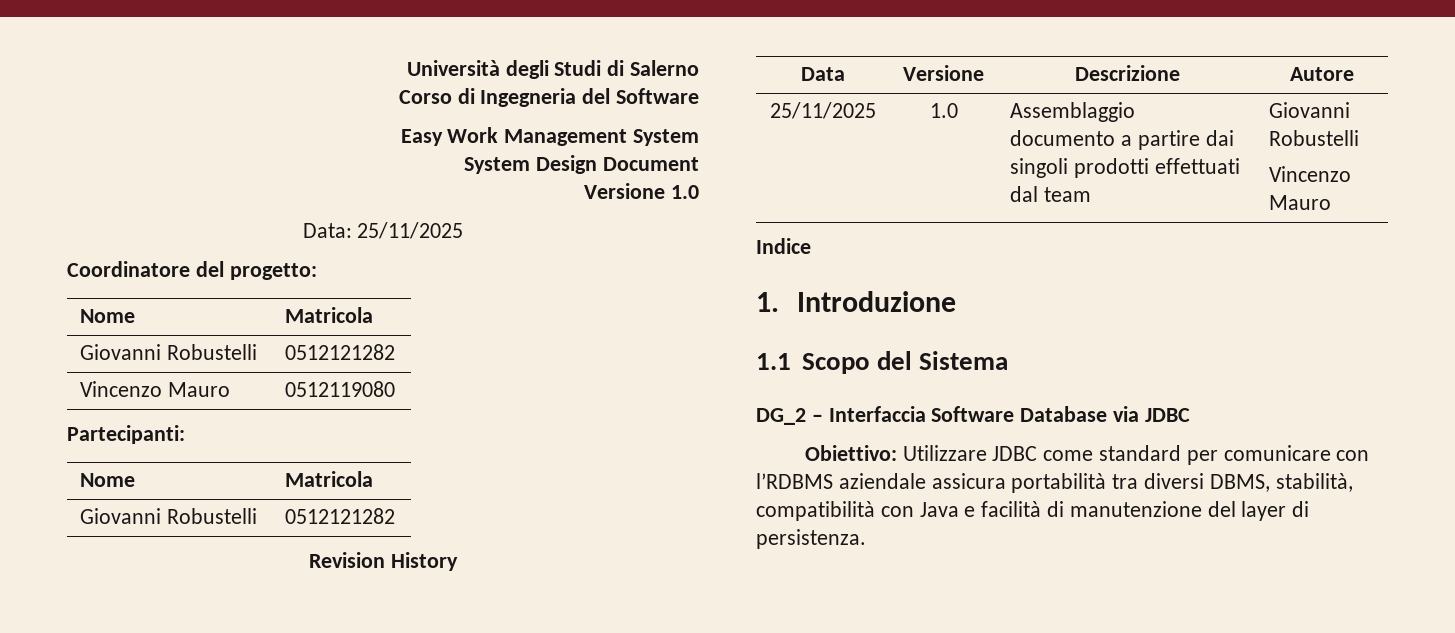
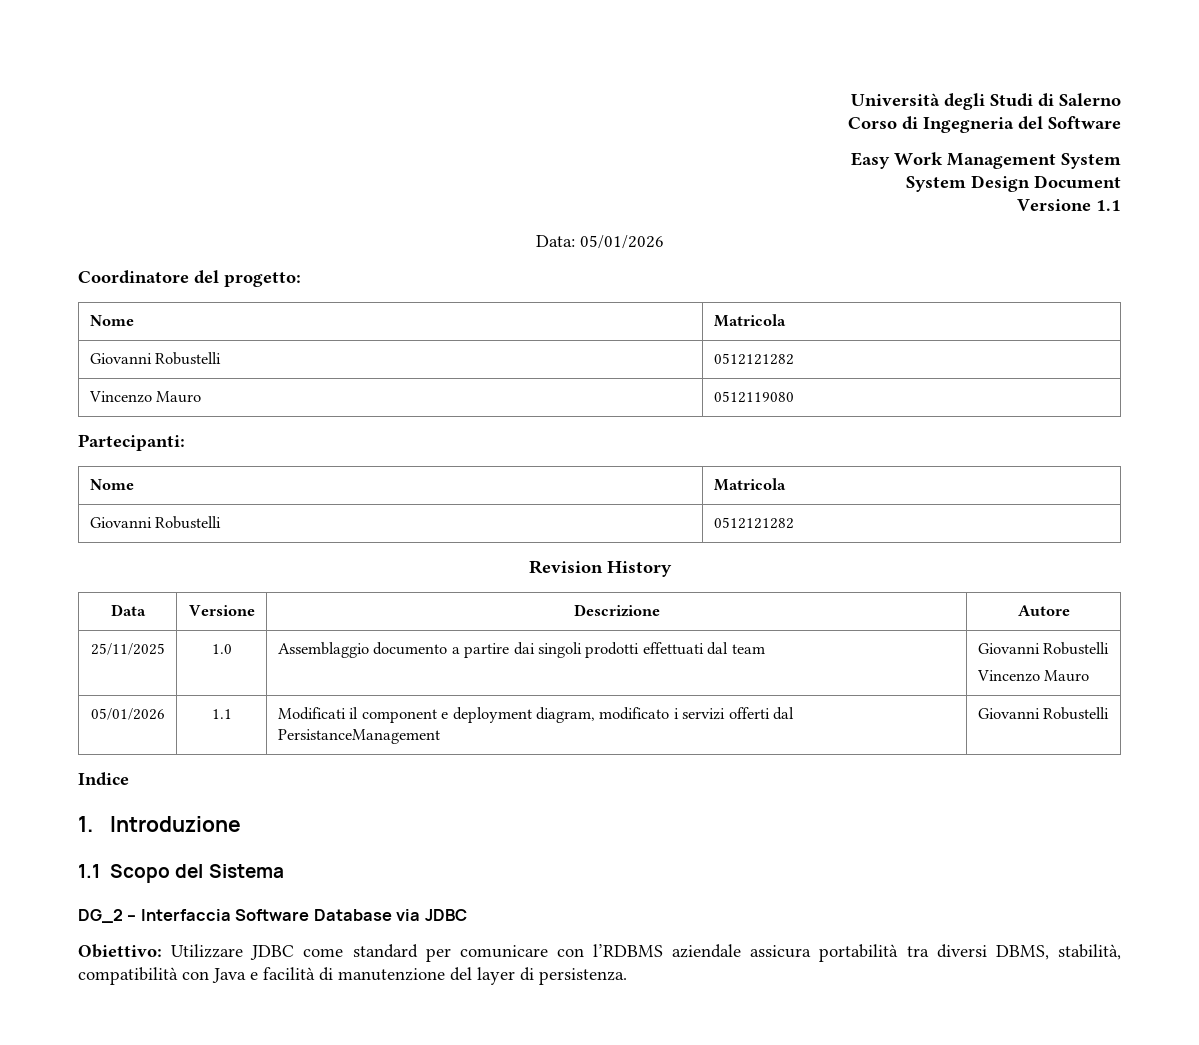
[670,185,699,199] 1.0 -> [1096,200,1121,211] 1.1
[357,222,464,239] 25/11/2025 -> [579,235,664,249] 05/01/2026
(1332, 202) none -> [90,708,165,720] [211,709,232,719] [277,707,795,723] [277,729,440,744] [977,707,1110,720] // 05/01/2026 | 1.1 | Modificati il component e deployment diagram, modificato i servizi offerti dal PersistanceManagement | Giovanni Robustelli

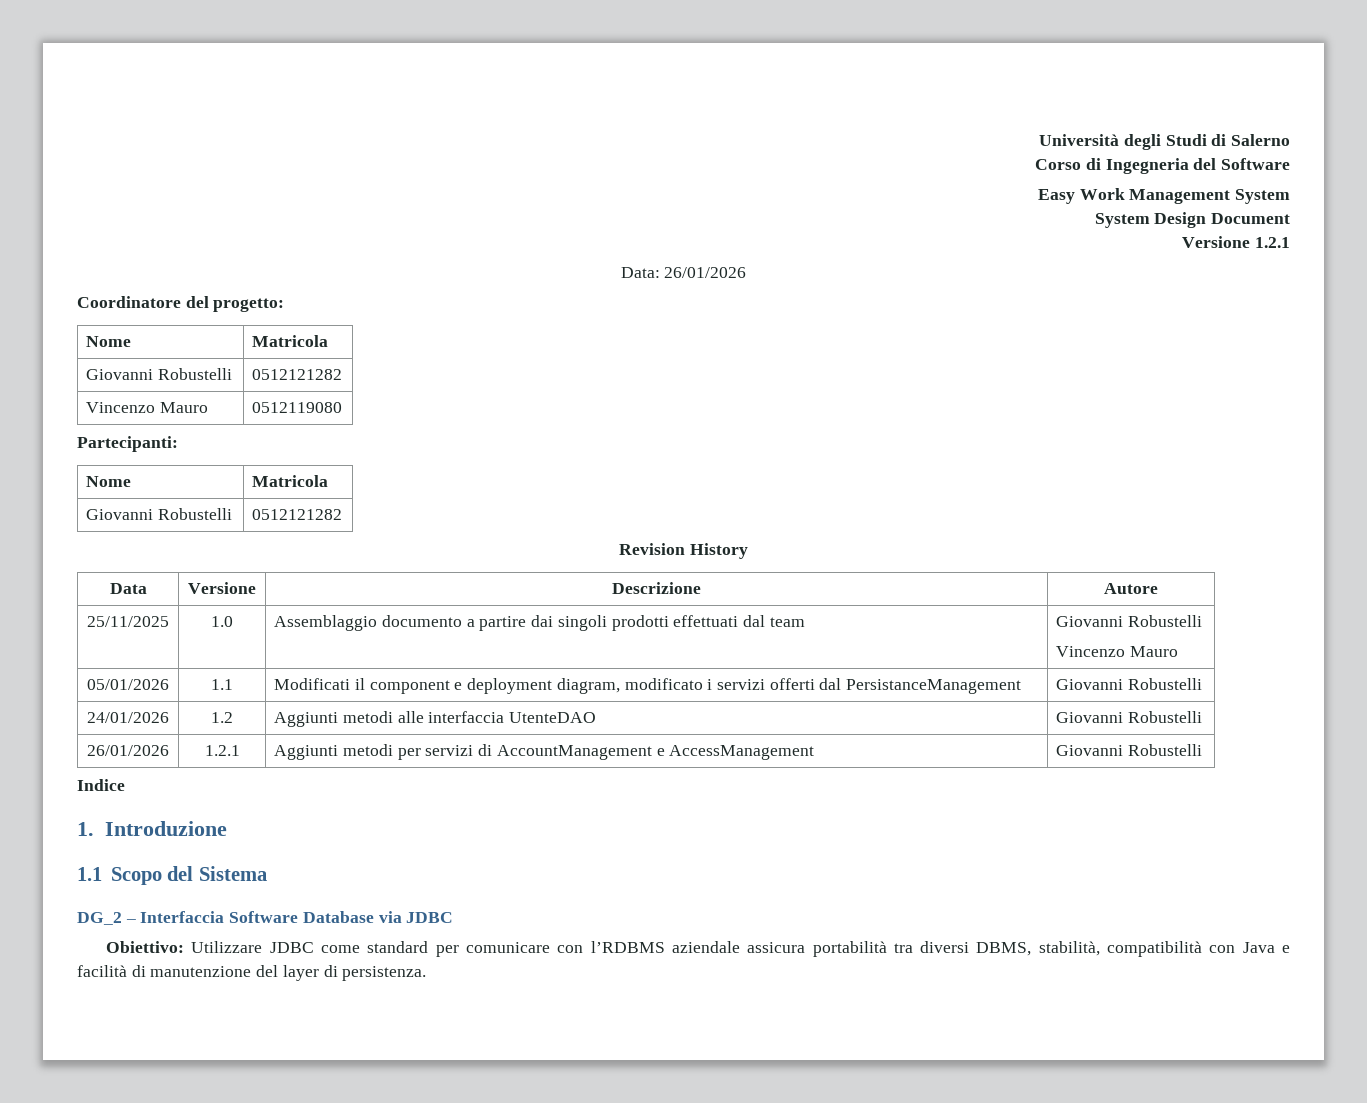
[1096,200,1121,211] 1.1 -> [1255,237,1290,248] 1.2.1
[579,235,664,249] 05/01/2026 -> [664,267,747,278] 26/01/2026
(1110, 713) none -> [87,712,169,723] [211,712,233,723] [274,711,597,727] [1056,711,1202,723] [87,745,169,756] [204,745,240,756] [274,744,815,760] [1056,744,1202,756] // 24/01/2026 | 1.2 | Aggiunti metodi alle interfaccia UtenteDAO | Giovanni Robustelli // 26/01/2026 | 1.2.1 | Aggiunti metodi per servizi di AccountManagement e AccessManagement | Giovanni Robustelli

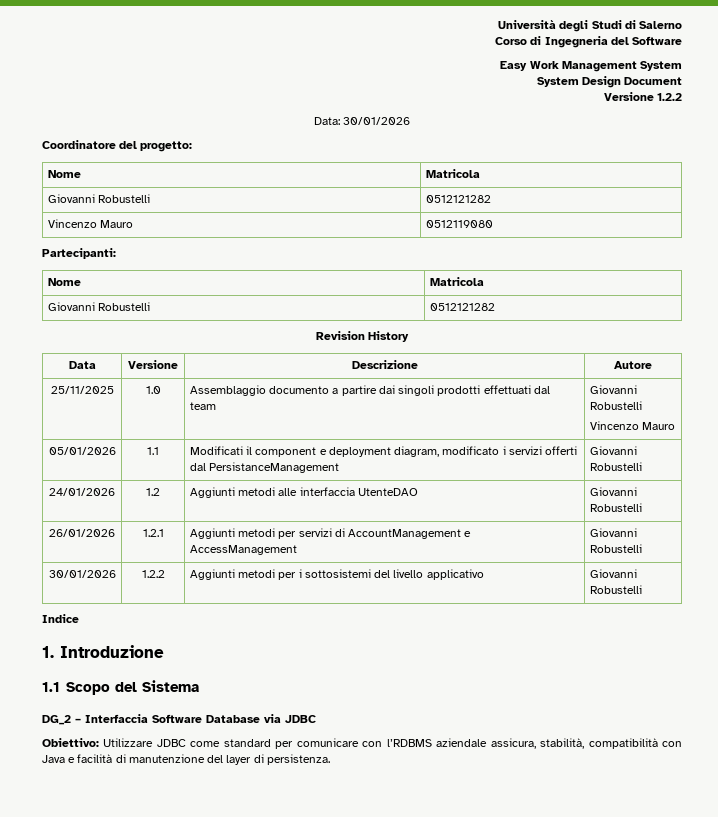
[1255,237,1290,248] 1.2.1 -> [657,93,682,101] 1.2.2
[664,267,747,278] 26/01/2026 -> [343,117,411,125] 30/01/2026
(1202, 750) none -> [48,570,116,578] [141,570,165,578] [189,569,484,580] [589,569,637,578] [589,585,642,594] // 30/01/2026 | 1.2.2 | Aggiunti metodi per i sottosistemi del livello applicativo | Giovanni Robustelli
[747,941,1032,957] assicura portabilità tra diversi DBMS, -> [490,738,536,749] assicura,

